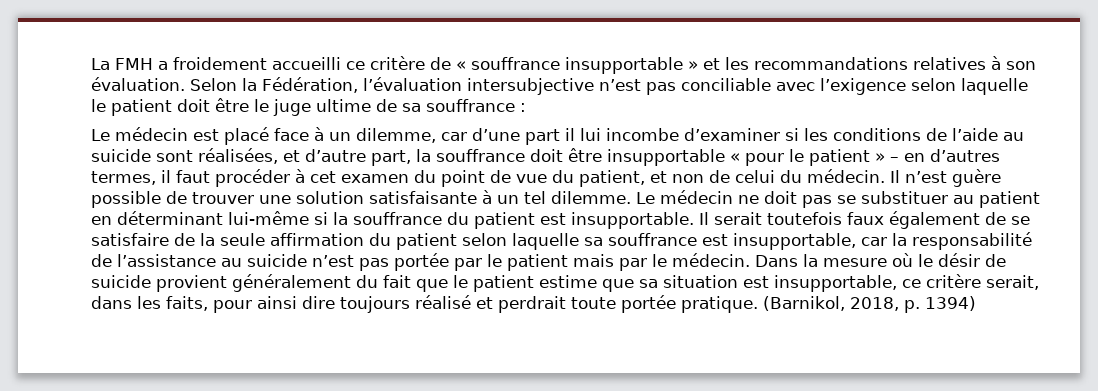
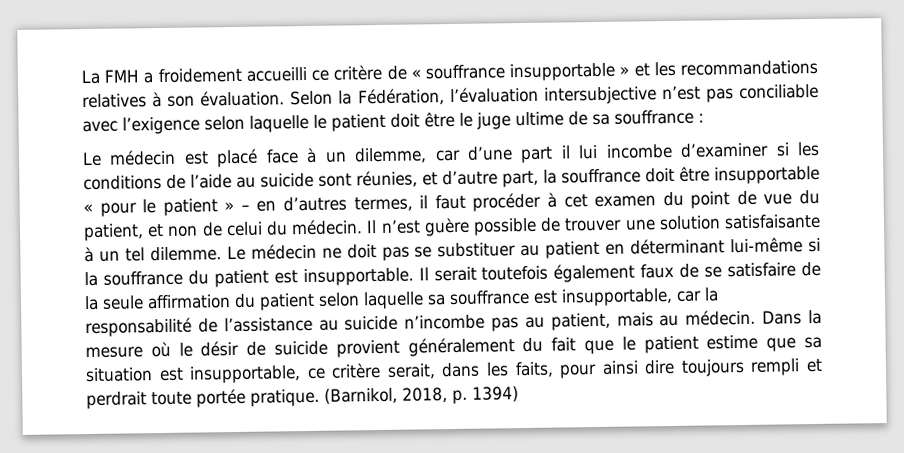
[198,148,278,164] réalisées, -> [356,170,418,188] réunies,
[847,211,980,229] faux également -> [553,263,675,283] également faux
[312,253,667,271] n’est pas portée par le patient mais par le -> [404,312,680,332] n’incombe pas au patient, mais au
[415,295,471,309] réalisé -> [750,358,801,376] rempli

